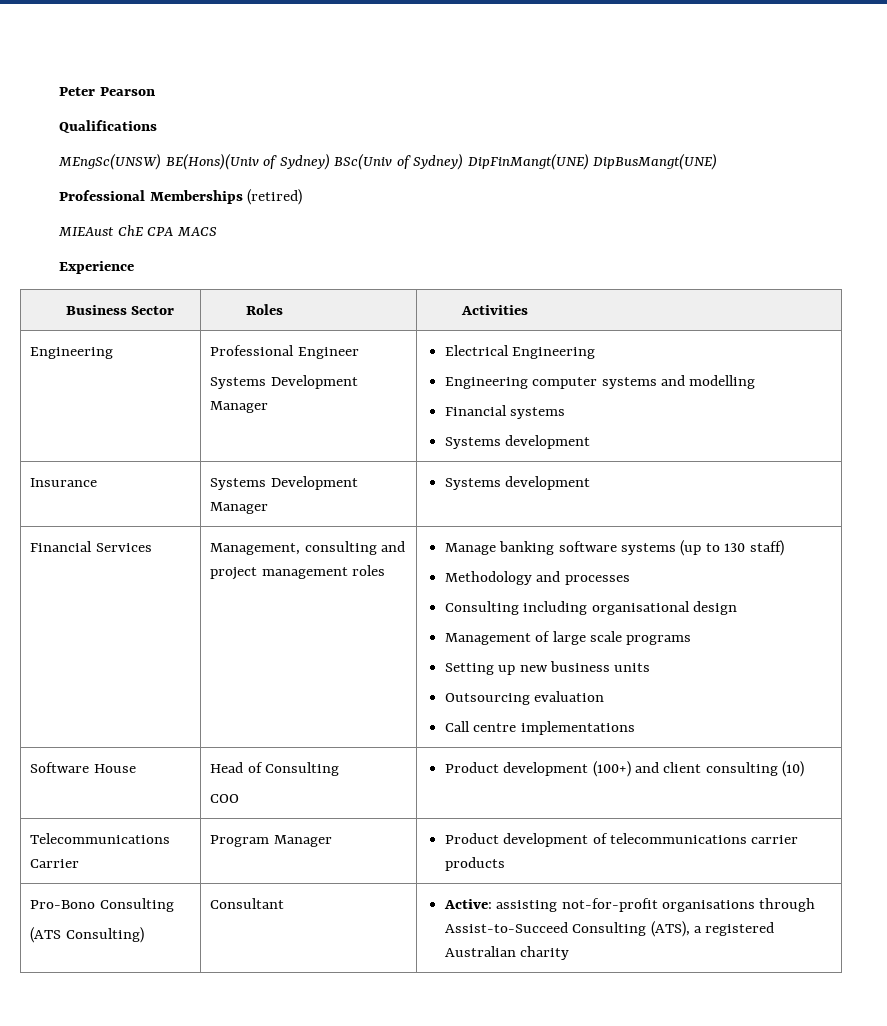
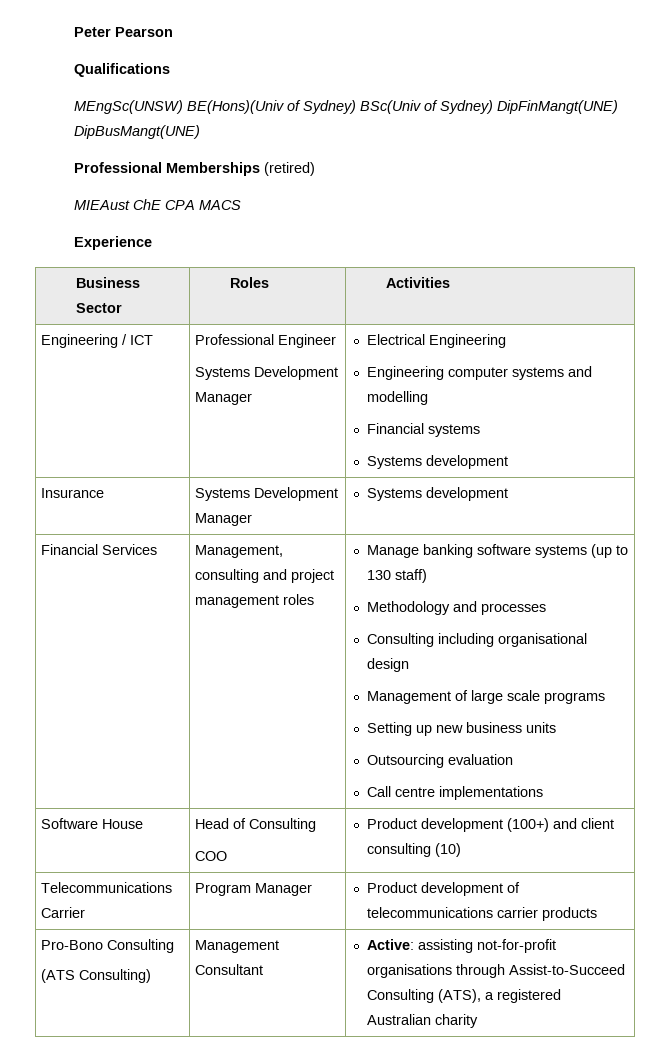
(114, 353) none -> [122,334,154,345] / ICT
(144, 935) none -> [195,940,280,953] Management

